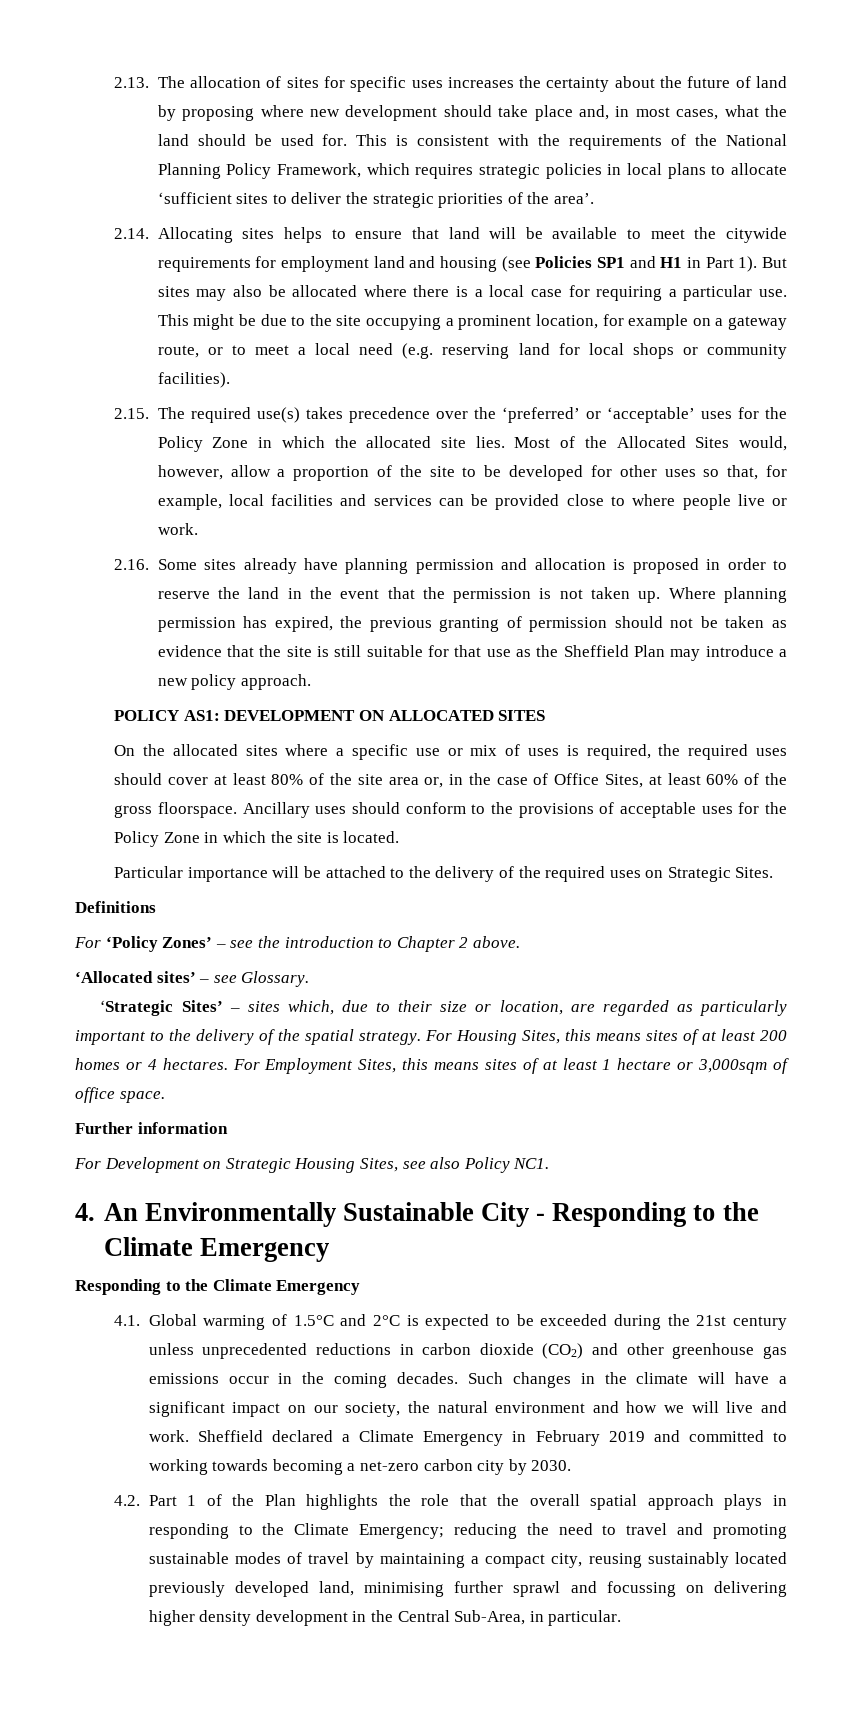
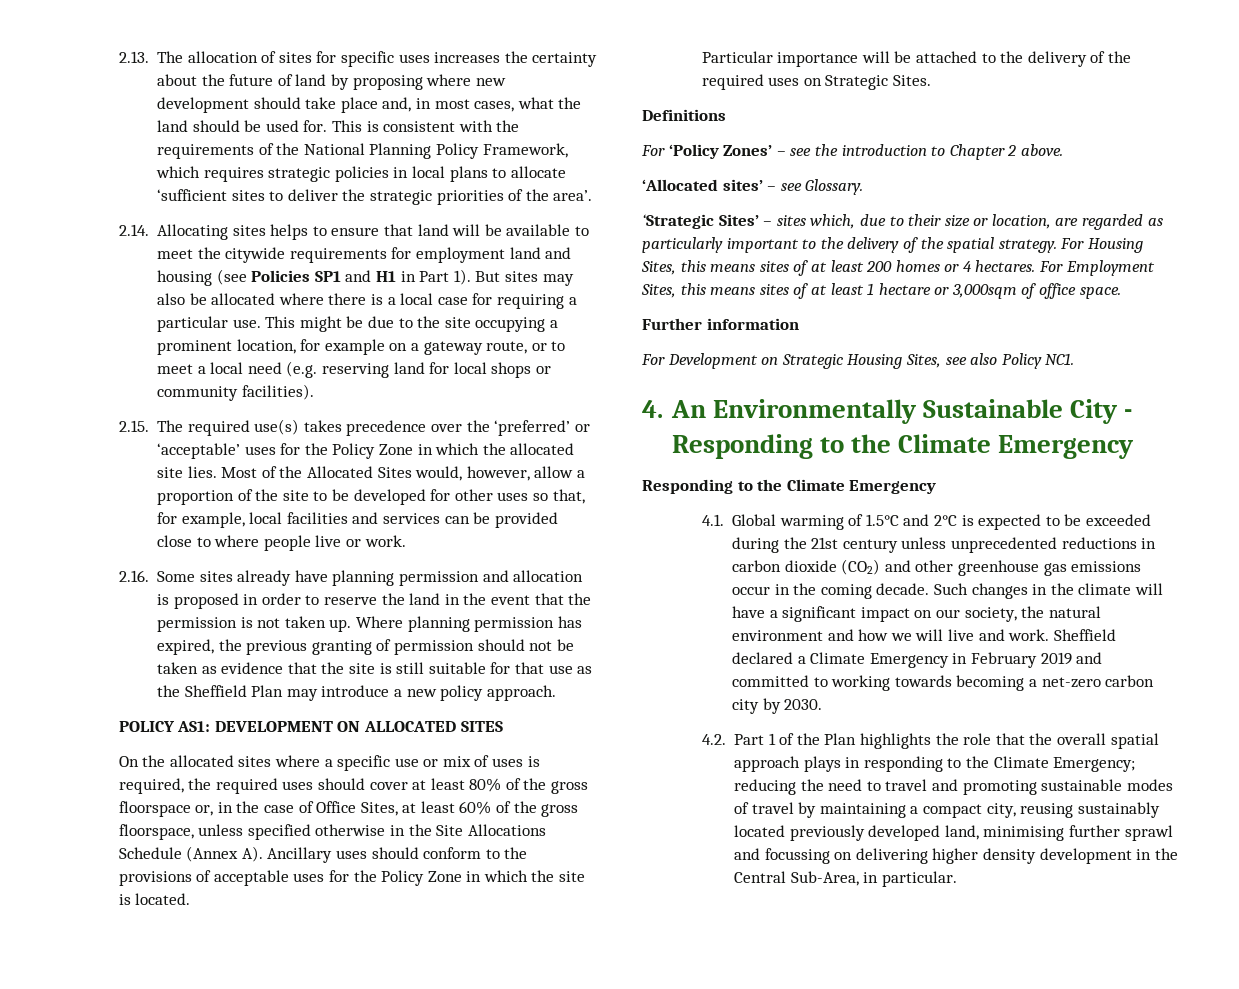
[357,774,419,785] site area -> [551,781,589,794] [118,801,191,817] gross floorspace
[157,802,237,818] floorspace. -> [118,824,546,840] [118,846,263,862] floorspace, unless specified otherwise in the Site Allocations Schedule (Annex A).
[397,1372,459,1384] decades. -> [876,583,930,595] decade.

